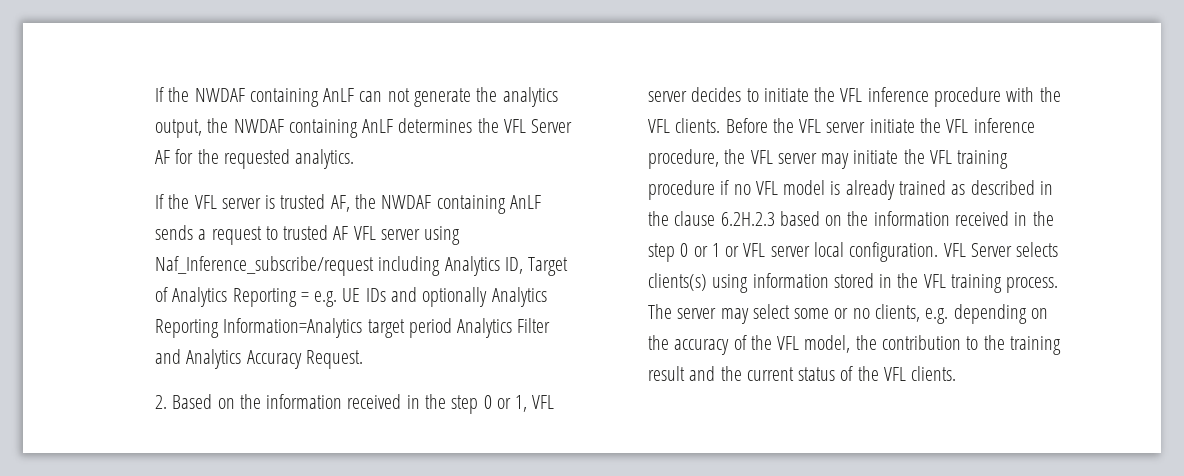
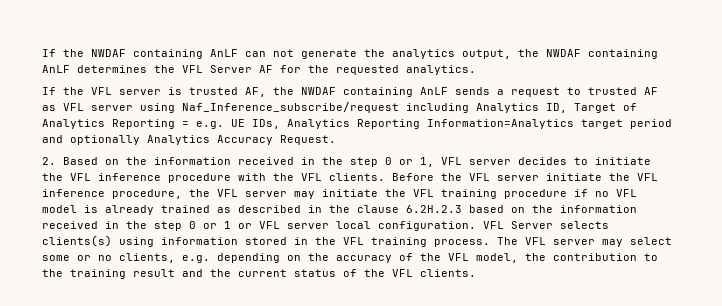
(349, 233) none -> [42,105,57,111] as
[365,287,488,307] IDs and optionally -> [252,119,281,129] IDs,
[457,318,551,338] [155,349,182,364] Analytics Filter and -> [42,135,141,145] and optionally
(673, 311) none -> [525,237,547,245] VFL

